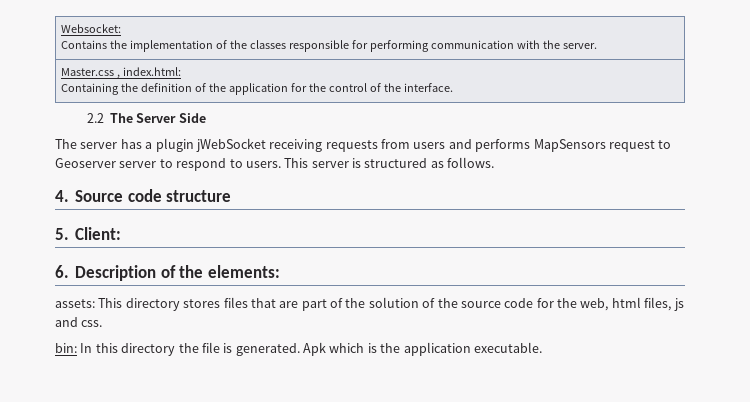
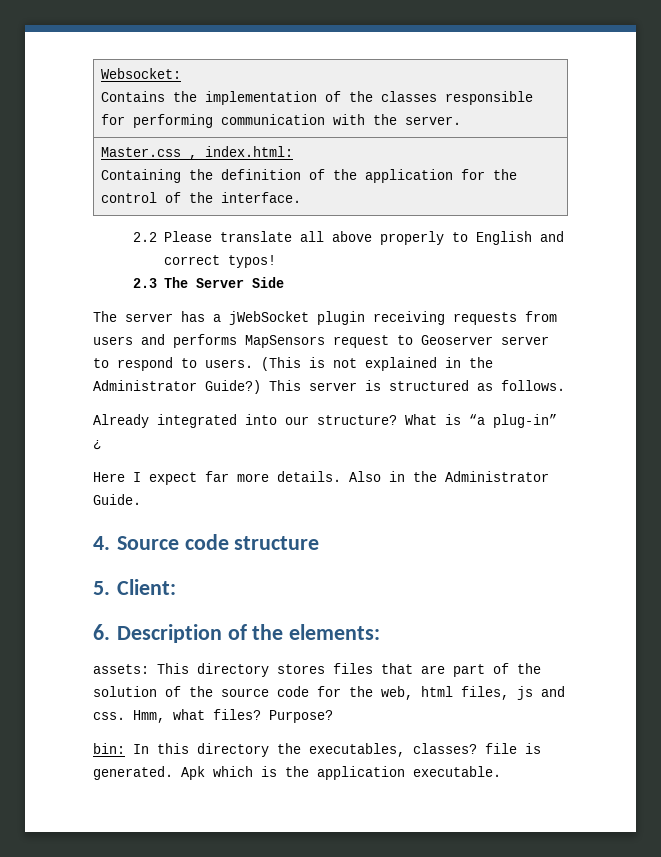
(104, 118) none -> [164,231,565,245] [164,255,277,268] [133,278,158,288] Please translate all above properly to English and correct typos! // 2.3
[155,138,266,152] plugin jWebSocket -> [229,311,365,325] jWebSocket plugin
(281, 164) none -> [261,357,493,371] [93,380,261,394] (This is not explained in the Administrator Guide?)
(495, 162) none -> [93,414,557,428] [93,440,101,450] [93,471,549,485] [93,494,141,505] // Already integrated into our structure? What is “a plug-in” ¿ // Here I expect far more details. Also in the Administrator Guide.
(103, 323) none -> [133,709,333,723] Hmm, what files? Purpose?
(199, 348) none -> [309,743,477,757] executables, classes?

